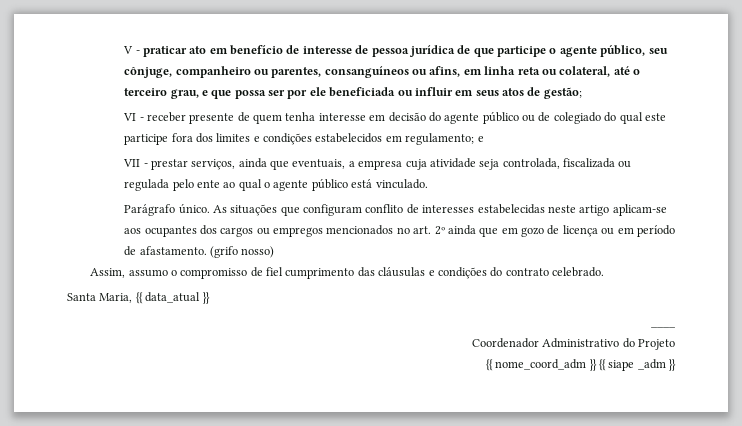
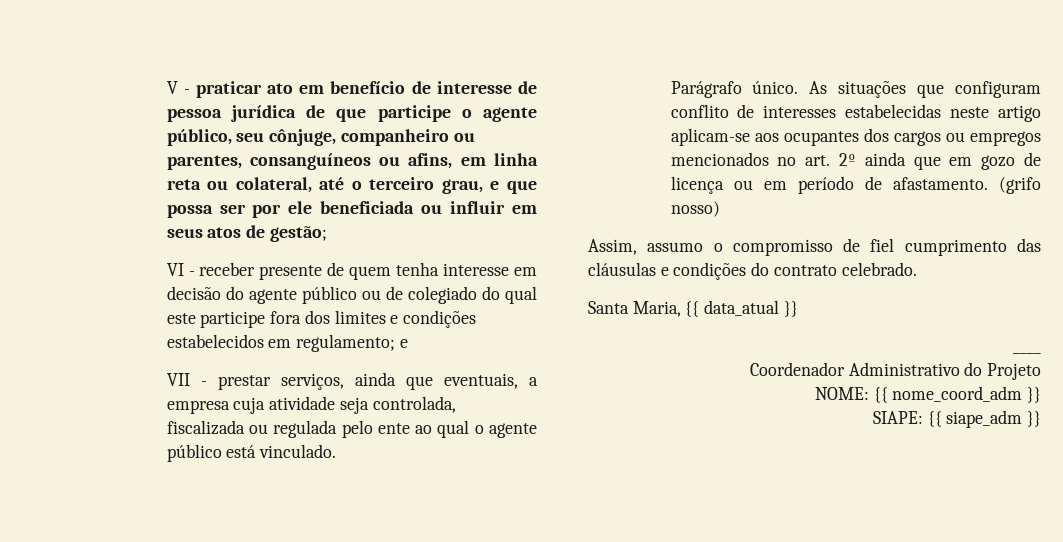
(675, 344) none -> [814,387,869,400] NOME:
[598,359,666,371] {{ siape _adm -> [872,410,1023,428] // SIAPE: {{ siape_adm

